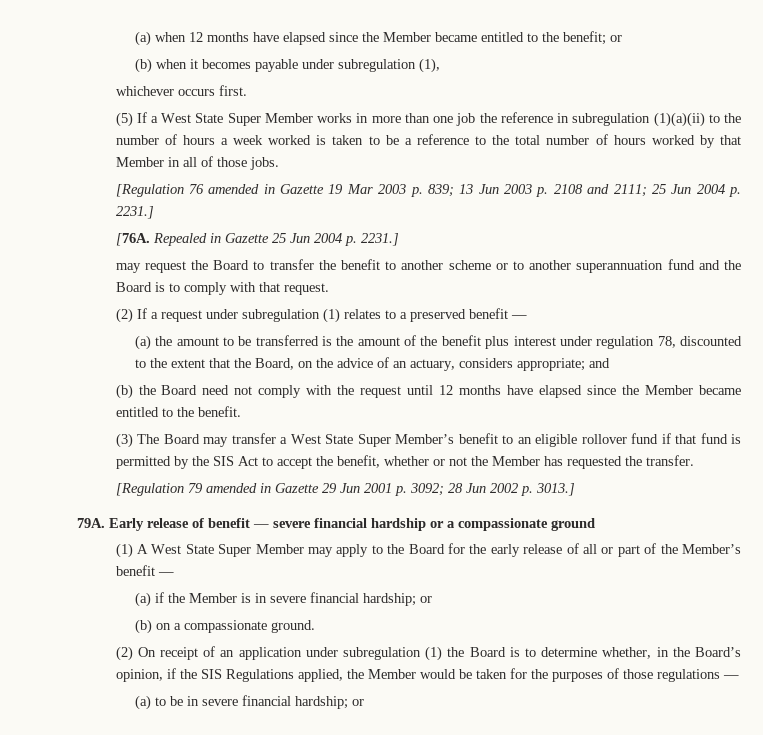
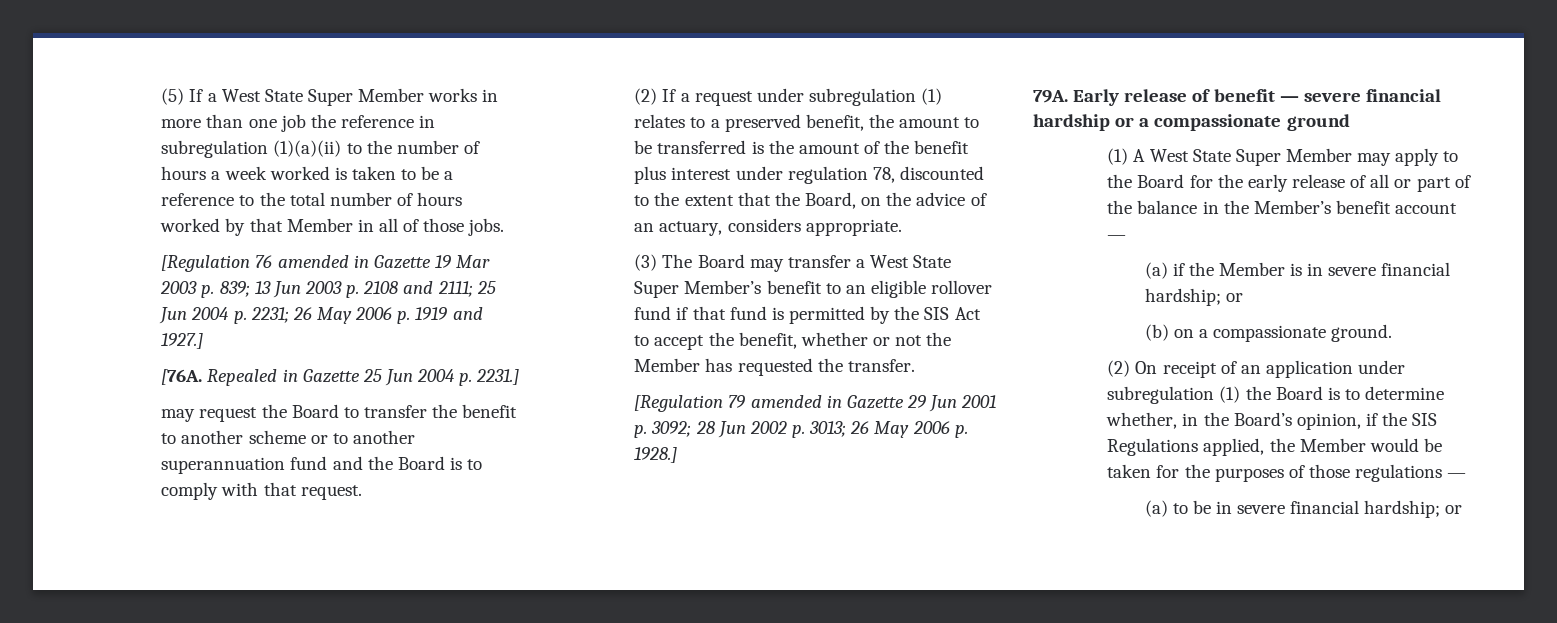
[134,31,622,46] [134,58,440,73] [115,85,247,96] (a) when 12 months have elapsed since the Member became entitled to the benefit; or // (b) when it becomes payable under subregulation (1), // whichever occurs first. // -> (161, 96) none
[115,206,154,219] 2231.] -> [250,307,483,324] [161,333,204,349] 2231; 26 May 2006 p. 1919 and 1927.]
[468,308,527,319] [134,335,151,350] benefit — // (a) -> [805,114,864,131] benefit,
[516,358,610,371] [115,384,741,399] [115,406,241,417] appropriate; and // (b) the Board need not comply with the request until 12 months have elapsed since the Member became entitled to the benefit. -> [805,219,902,236] appropriate.
[535,483,575,496] 3013.] -> [809,421,968,438] [634,447,678,463] 3013; 26 May 2006 p. 1928.]
[681,544,741,554] [115,565,155,576] Member’s benefit -> [1137,200,1458,214] balance in the Member’s benefit account

